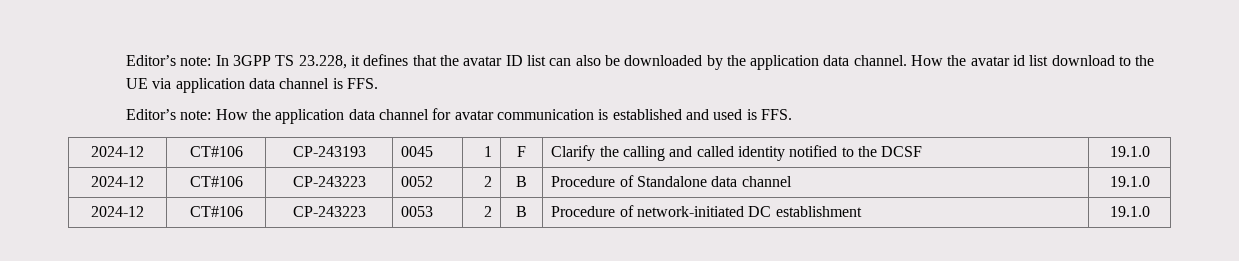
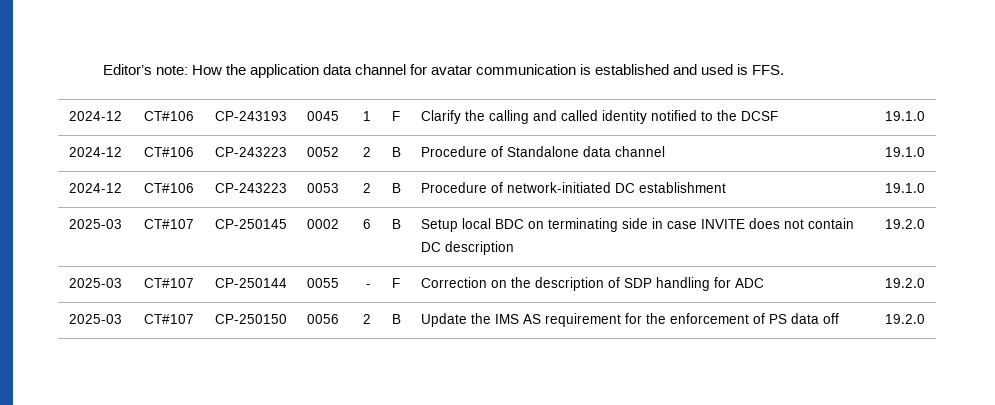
[126,54,1155,70] [126,78,378,93] [126,109,212,120] Editor’s note: In 3GPP TS 23.228, it defines that the avatar ID list can also be downloaded by the application data channel. How the avatar id list download to the UE via application data channel is FFS. // Editor’s note: -> [102,64,188,75] Editor’s note:
(1150, 211) none -> [69,219,122,229] [143,219,194,229] [215,219,287,229] [307,219,340,229] [362,219,371,229] [391,219,401,229] [421,218,855,232] [421,241,515,255] [885,219,925,229] [69,278,122,288] [143,278,194,288] [215,278,287,288] [307,278,340,288] [365,284,371,288] [392,278,400,288] [421,277,765,291] [885,278,925,288] [69,314,122,324] [143,314,194,324] [215,314,287,324] [307,314,340,324] [362,314,371,324] [391,314,401,324] [421,313,840,327] [885,314,925,324] // 2025-03 | CT#107 | CP-250145 | 0002 | 6 | B | Setup local BDC on terminating side in case INVITE does not contain DC description | 19.2.0 // 2025-03 | CT#107 | CP-250144 | 0055 | - | F | Correction on the description of SDP handling for ADC | 19.2.0 // 2025-03 | CT#107 | CP-250150 | 0056 | 2 | B | Update the IMS AS requirement for the enforcement of PS data off | 19.2.0

